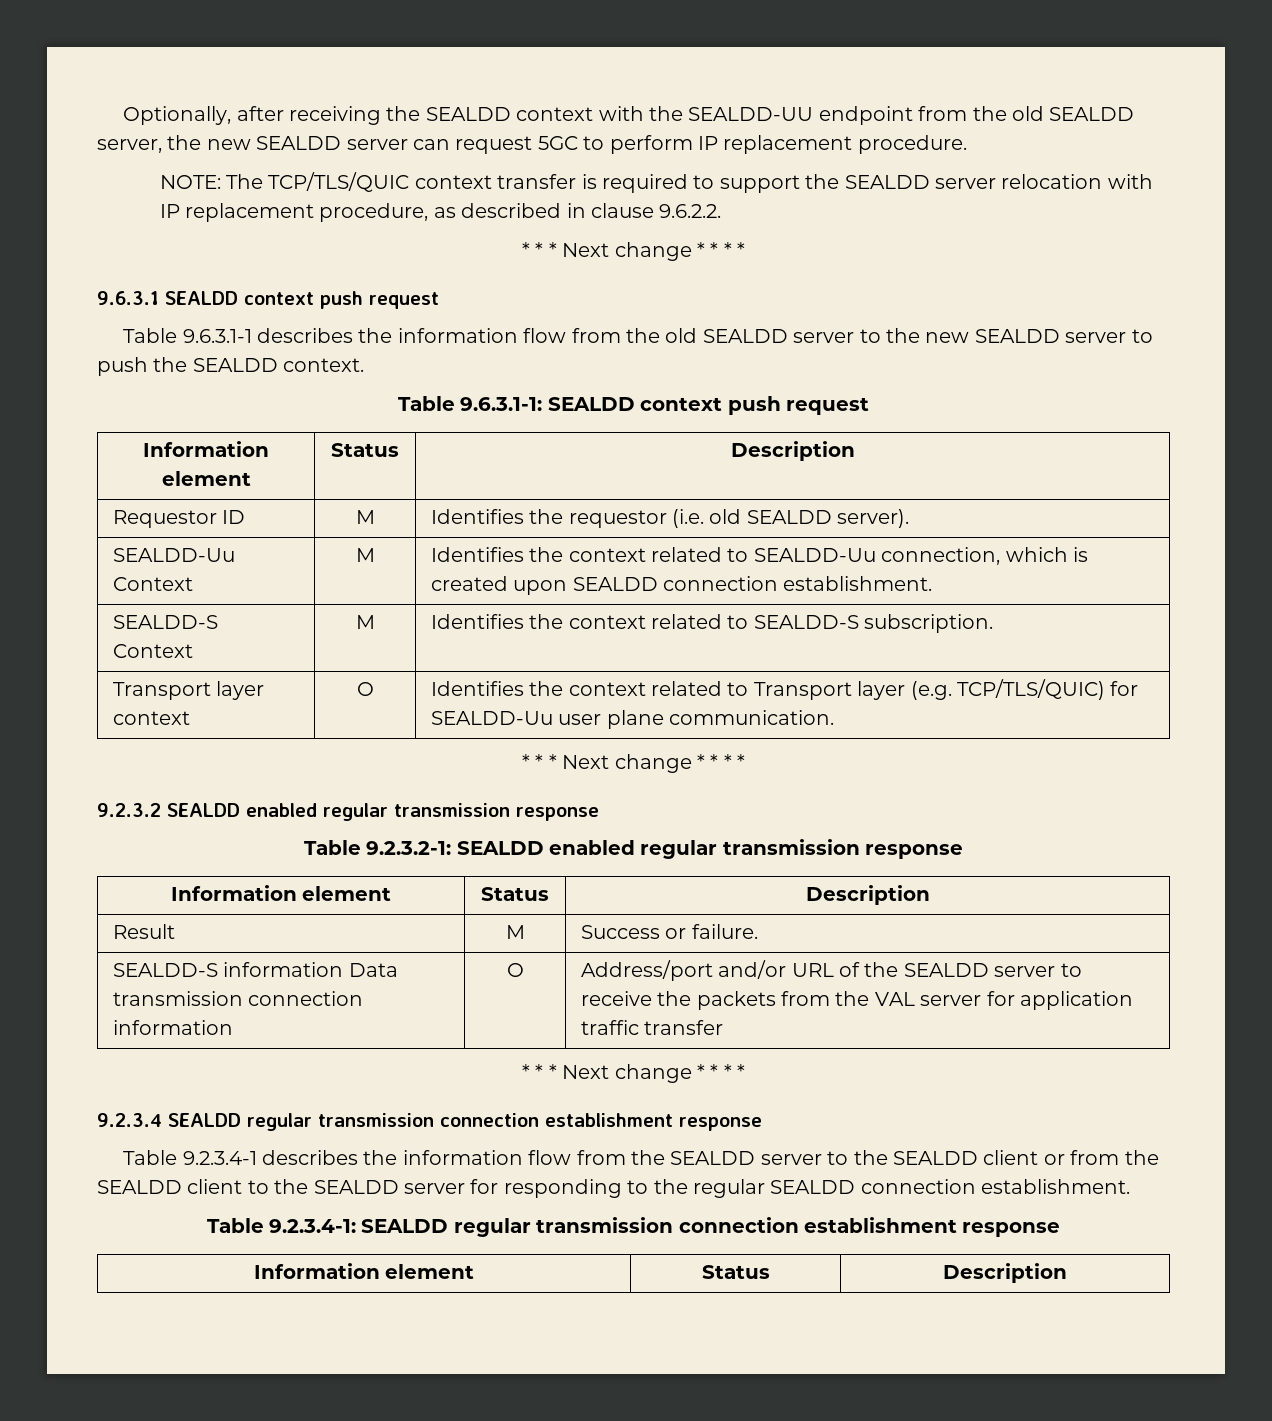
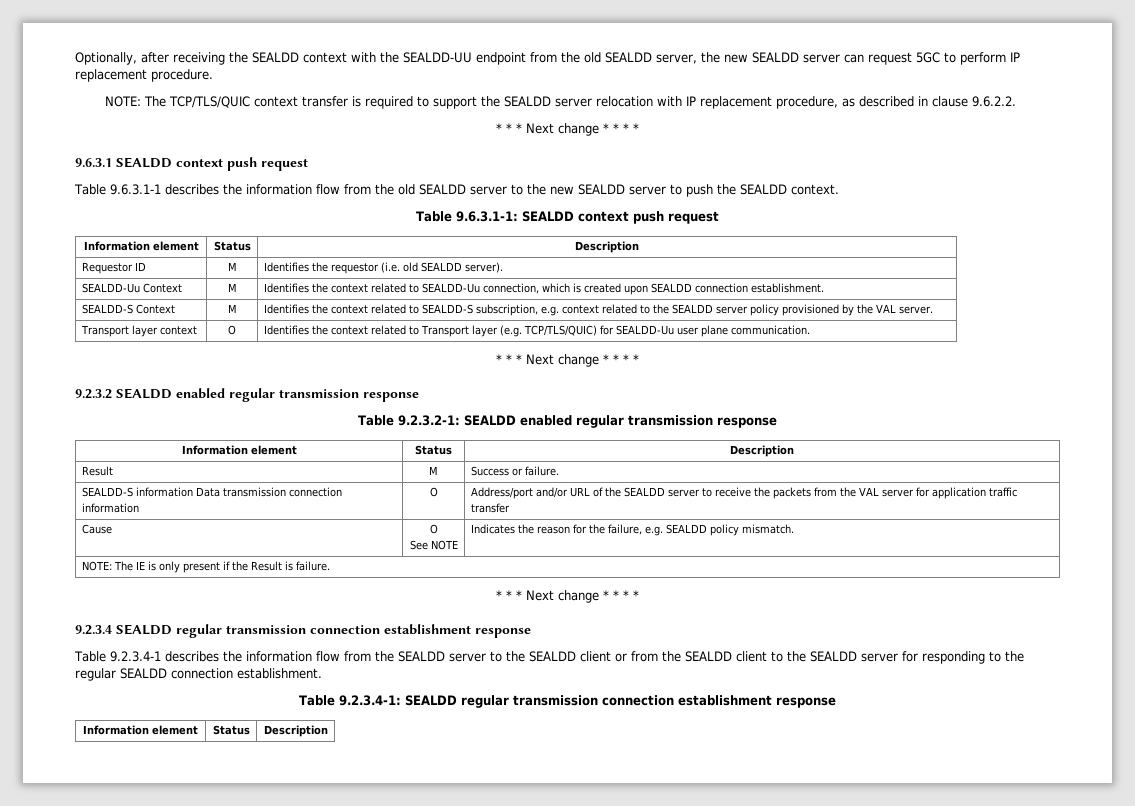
[864,614,994,633] subscription. -> [475,304,933,316] subscription, e.g. context related to the SEALDD server policy provisioned by the VAL server.
(724, 1027) none -> [81,524,112,534] [429,524,438,534] [409,540,458,550] [470,524,794,536] [81,561,330,573] // Cause | O // See NOTE | Indicates the reason for the failure, e.g. SEALDD policy mismatch. // NOTE: The IE is only present if the Result is failure.

